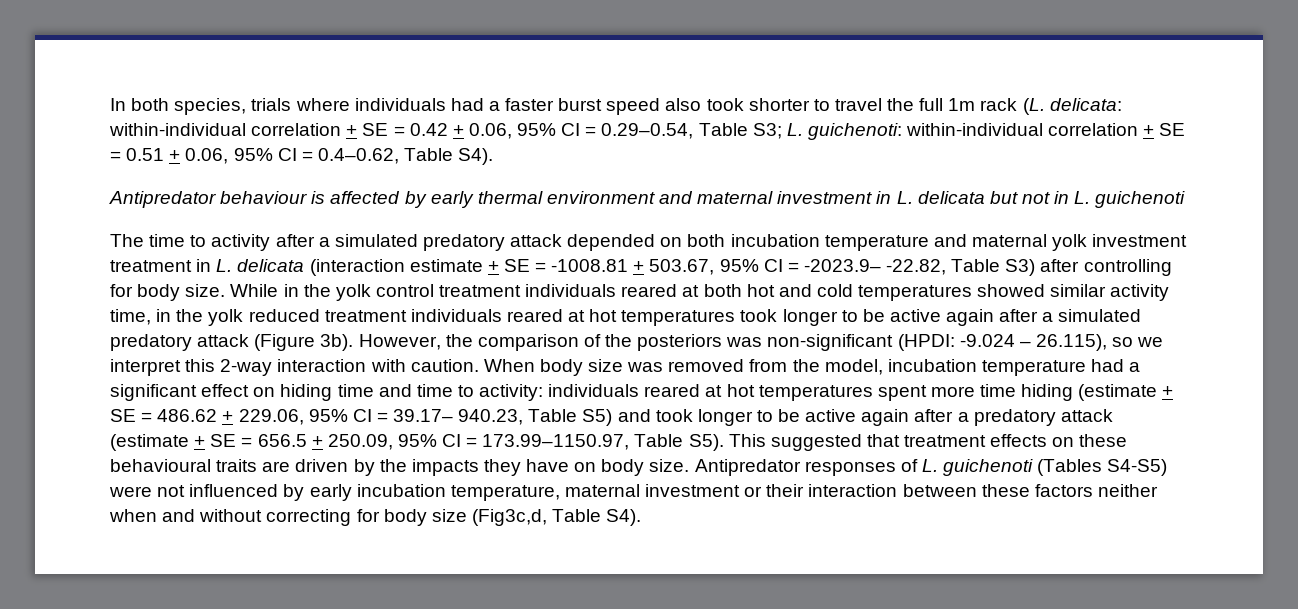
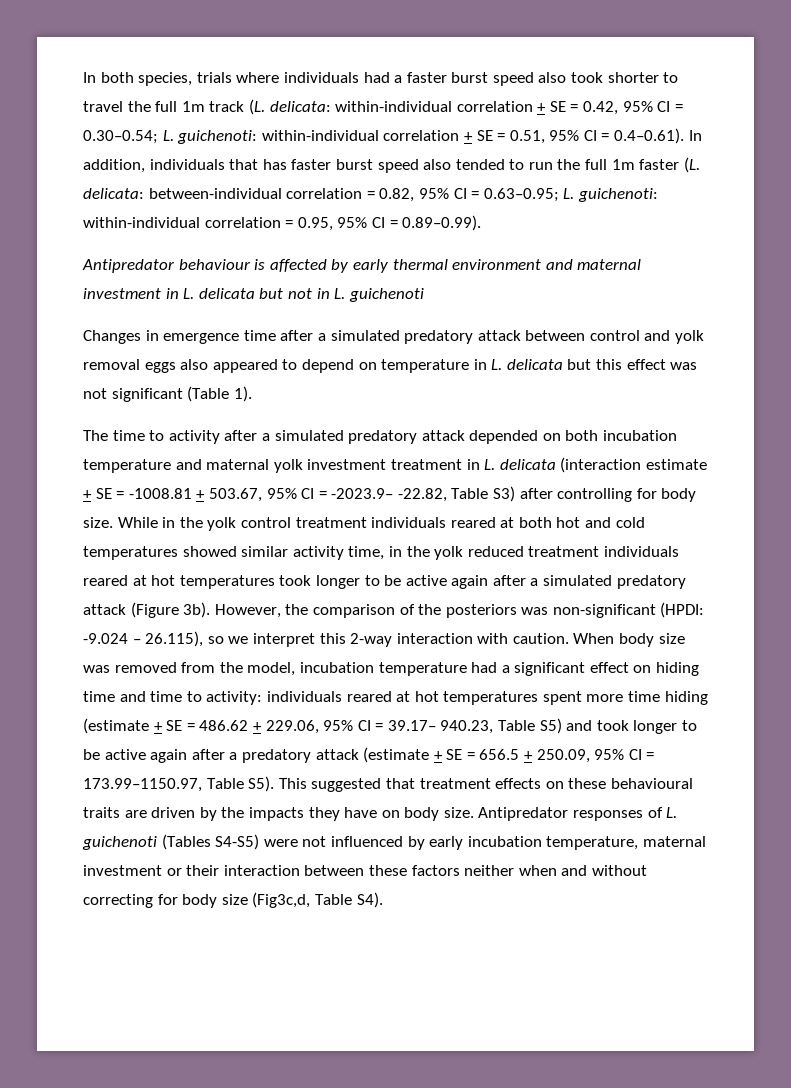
[980,98,1018,111] rack -> [209,101,245,112] track
[409,123,782,139] 0.42 + 0.06, 95% CI = 0.29–0.54, Table S3; -> [583,101,683,115] [83,130,158,144] 0.42, 95% CI = 0.30–0.54;
[126,148,494,165] 0.51 + 0.06, 95% CI = 0.4–0.62, Table S4). -> [509,128,702,144] [83,157,700,173] [83,188,658,202] [83,215,482,231] 0.51, 95% CI = 0.4–0.61). In addition, individuals that has faster burst speed also tended to run the full 1m faster (L. delicata: between-individual correlation = 0.82, 95% CI = 0.63–0.95; L. guichenoti: within-individual correlation = 0.95, 95% CI = 0.89–0.99).
(1186, 199) none -> [83,330,705,344] [83,359,698,373] [83,386,252,402] // Changes in emergence time after a simulated predatory attack between control and yolk removal eggs also appeared to depend on temperature in L. delicata but this effect was not significant (Table 1).

